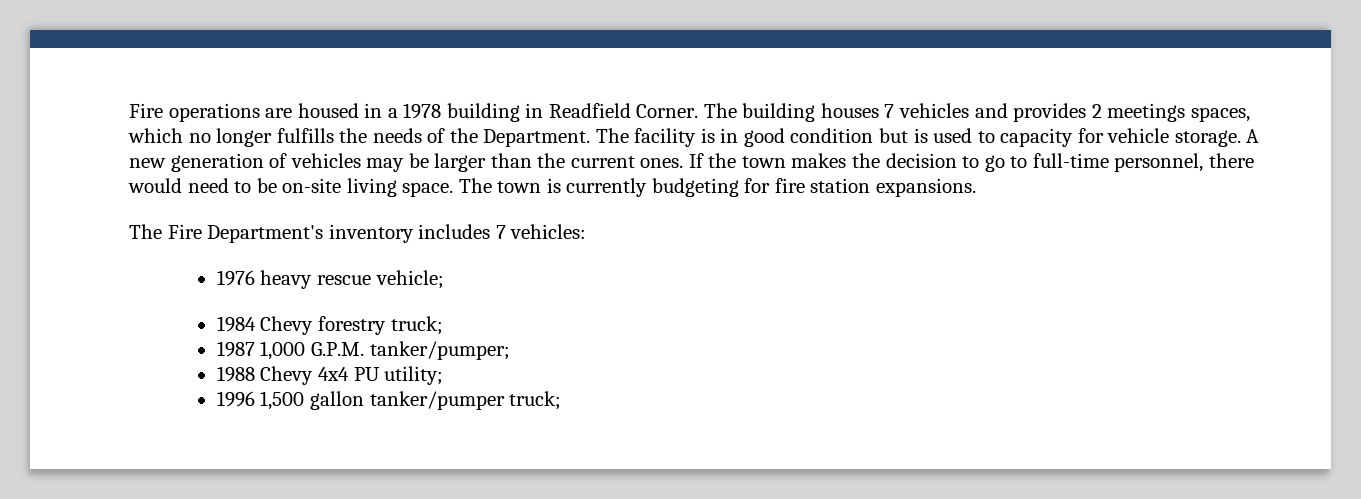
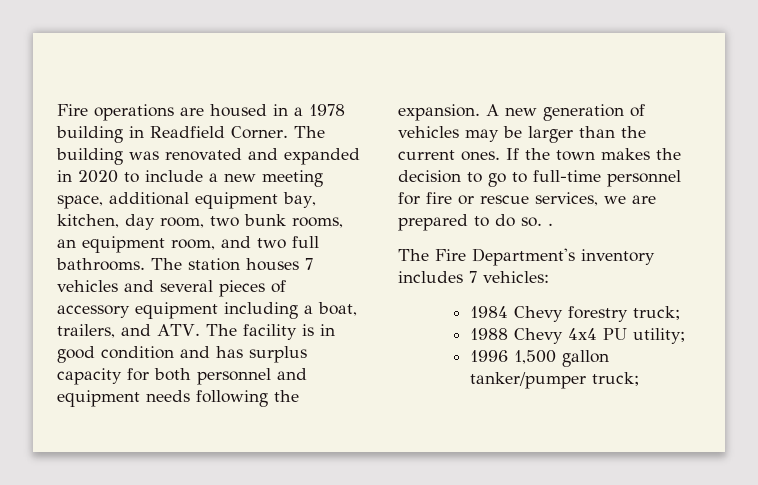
[820,103,1250,122] [128,128,591,147] houses 7 vehicles and provides 2 meetings spaces, which no longer fulfills the needs of the Department. -> [129,148,360,165] [57,170,323,187] [57,192,316,209] [57,214,343,230] [57,236,319,253] [56,258,313,271] [57,280,286,297] [57,302,357,319] [57,324,200,338] was renovated and expanded in 2020 to include a new meeting space, additional equipment bay, kitchen, day room, two bunk rooms, an equipment room, and two full bathrooms. The station houses 7 vehicles and several pieces of accessory equipment including a boat, trailers, and ATV.
[879,128,1241,147] but is used to capacity for vehicle storage. -> [180,346,307,363] [57,368,307,385] [57,390,299,407] [398,104,480,121] and has surplus capacity for both personnel and equipment needs following the expansion.
[1114,153,1254,172] [128,178,977,197] personnel, there would need to be on-site living space. The town is currently budgeting for fire station expansions. -> [607,170,681,187] [398,192,656,206] [398,214,553,231] personnel for fire or rescue services, we are prepared to do so. .
[216,270,444,289] // 1976 heavy rescue vehicle; -> (549, 277) none
[216,341,510,360] // 1987 1,000 G.P.M. tanker/pumper; -> (680, 313) none

